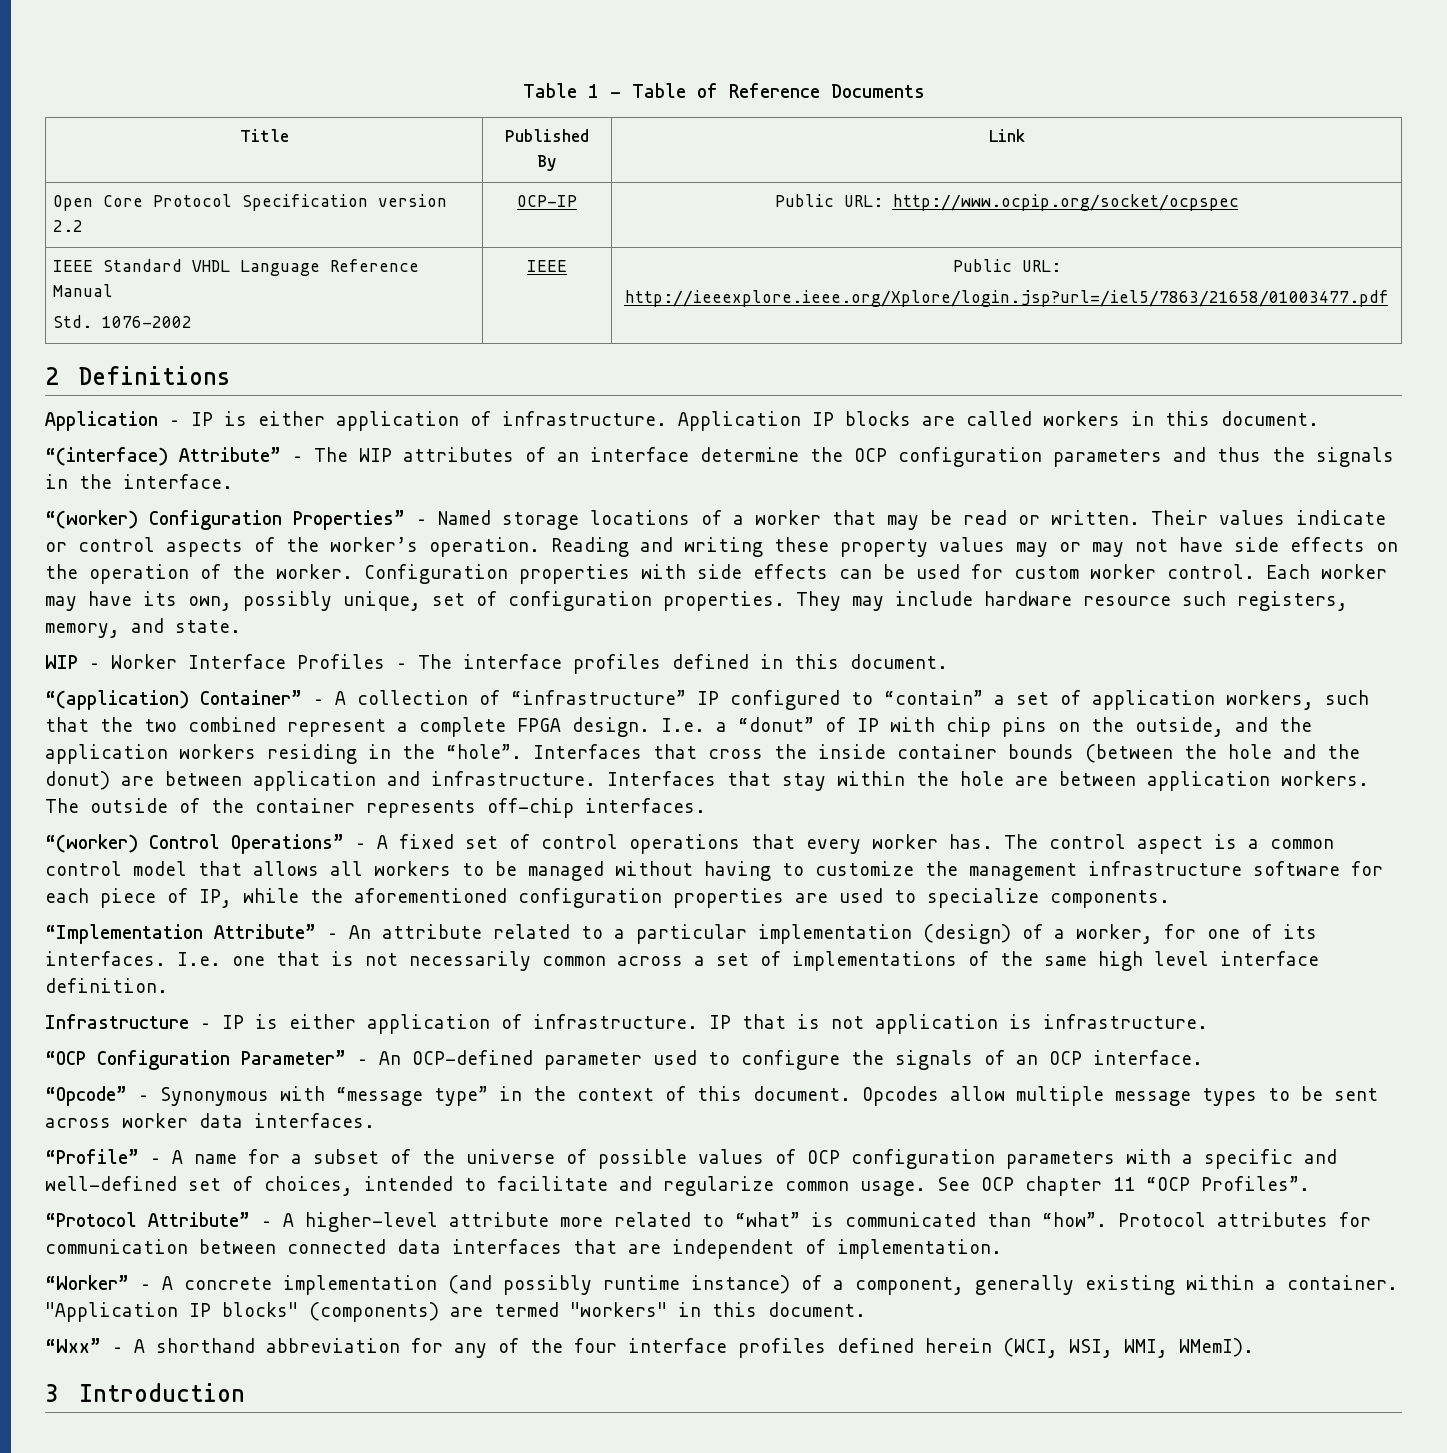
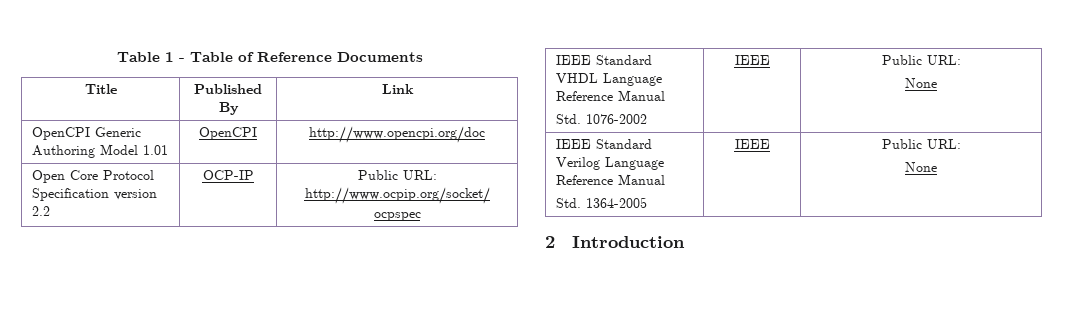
(1025, 135) none -> [32,127,142,140] [32,144,169,158] [199,127,257,140] [308,126,485,143] // OpenCPI Generic Authoring Model 1.01 | OpenCPI | http://www.opencpi.org/doc
[624,290,1389,307] [45,366,231,385] [45,411,1319,431] [45,447,1394,467] [45,474,233,489] [45,510,1386,530] [45,537,1398,557] [45,564,1387,584] [45,591,1348,611] [45,618,241,638] [45,654,948,674] [45,690,1369,710] [45,717,1312,737] [45,744,1360,764] [45,771,1369,791] [45,798,706,818] [45,834,1334,854] [45,861,1383,881] [45,888,1170,908] [45,924,1317,944] [45,951,1319,971] [45,978,168,993] [45,1014,1208,1034] [45,1050,1203,1070] [45,1086,1378,1106] [45,1113,375,1128] [45,1149,1337,1169] [45,1176,1310,1196] [45,1212,1371,1232] [45,1239,1002,1259] [45,1275,1398,1295] [45,1302,866,1322] [45,1338,1254,1358] [45,1384,58,1402] http://ieeexplore.ieee.org/Xplore/login.jsp?url=/iel5/7863/21658/01003477.pdf // 2 Definitions // Application – IP is either application of infrastructure. Application IP blocks are called workers in this document. // “(interface) Attribute” – The WIP attributes of an interface determine the OCP configuration parameters and thus the signals in the interface. // “(worker) Configuration Properties” – Named storage locations of a worker that may be read or written. Their values indicate or control aspects of the worker’s operation. Reading and writing these property values may or may not have side effects on the operation of the worker. Configuration properties with side effects can be used for custom worker control. Each worker may have its own, possibly unique, set of configuration properties. They may include hardware resource such registers, memory, and state. // WIP – Worker Interface Profiles – The interface profiles defined in this document. // “(application) Container” – A collection of “infrastructure” IP configured to “contain” a set of application workers, such that the two combined represent a complete FPGA design. I.e. a “donut” of IP with chip pins on the outside, and the application workers residing in the “hole”. Interfaces that cross the inside container bounds (between the hole and the donut) are between application and infrastructure. Interfaces that stay within the hole are between application workers. The outside of the container represents off-chip interfaces. // “(worker) Control Operations” – A fixed set of control operations that every worker has. The control aspect is a common control model that allows all workers to be managed without having to customize the management infrastructure software for each piece of IP, while the aforementioned configuration properties are used to specialize components. // “Implementation Attribute” – An attribute related to a particular implementation (design) of a worker, for one of its interfaces. I.e. one that is not necessarily common across a set of implementations of the same high level interface definition. // Infrastructure – IP is either application of infrastructure. IP that is not application is infrastructure. // “OCP Configuration Parameter” – An OCP-defined parameter used to configure the signals of an OCP interface. // “Opcode” – Synonymous with “message type” in the context of this document. Opcodes allow multiple message types to be sent across worker data interfaces. // “Profile” – A name for a subset of the universe of possible values of OCP configuration parameters with a specific and well-defined set of choices, intended to facilitate and regularize common usage. See OCP chapter 11 “OCP Profiles”. // “Protocol Attribute” – A higher-level attribute more related to “what” is communicated than “how”. Protocol attributes for communication between connected data interfaces that are independent of implementation. // “Worker” – A concrete implementation (and possibly runtime instance) of a component, generally existing within a container. "Application IP blocks" (components) are termed "workers" in this document. // “Wxx” – A shorthand abbreviation for any of the four interface profiles defined herein (WCI, WSI, WMI, WMemI). // 3 -> [905,78,937,88] [556,139,653,149] [556,157,665,170] [556,174,666,185] [556,197,648,208] [734,139,770,149] [881,139,961,149] [905,162,937,172] [545,236,555,248] None // IEEE Standard Verilog Language Reference Manual // Std. 1364-2005 | IEEE | Public URL: // None // 2

